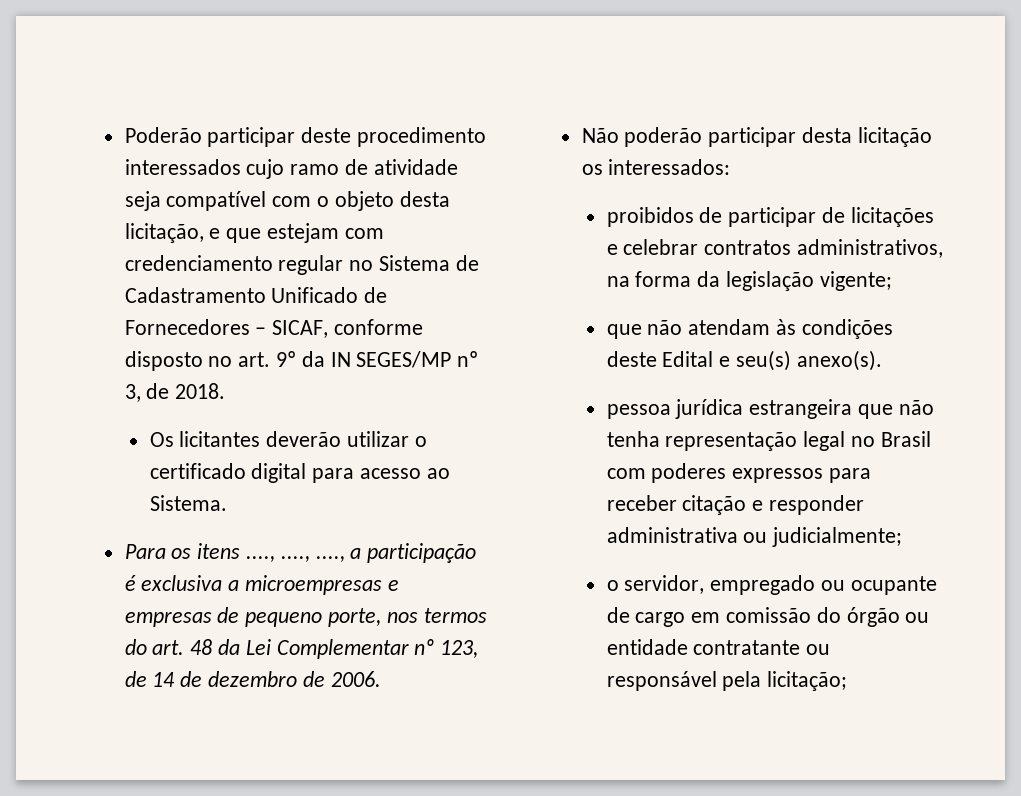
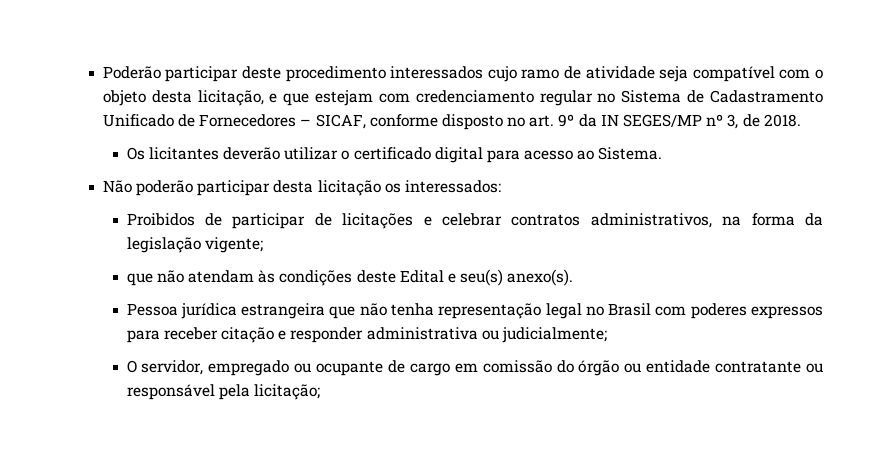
[124,543,477,563] [124,575,399,595] [124,607,487,627] [124,639,479,659] [124,671,381,687] // Para os itens ...., ...., ...., a participação é exclusiva a microempresas e empresas de pequeno porte, nos termos do art. 48 da Lei Complementar nº 123, de 14 de dezembro de 2006. -> (663, 153) none
[606,207,694,227] proibidos -> [126,213,195,226] Proibidos
[606,404,671,419] pessoa -> [126,303,178,316] Pessoa
[606,580,619,591] o -> [126,360,137,373] O

